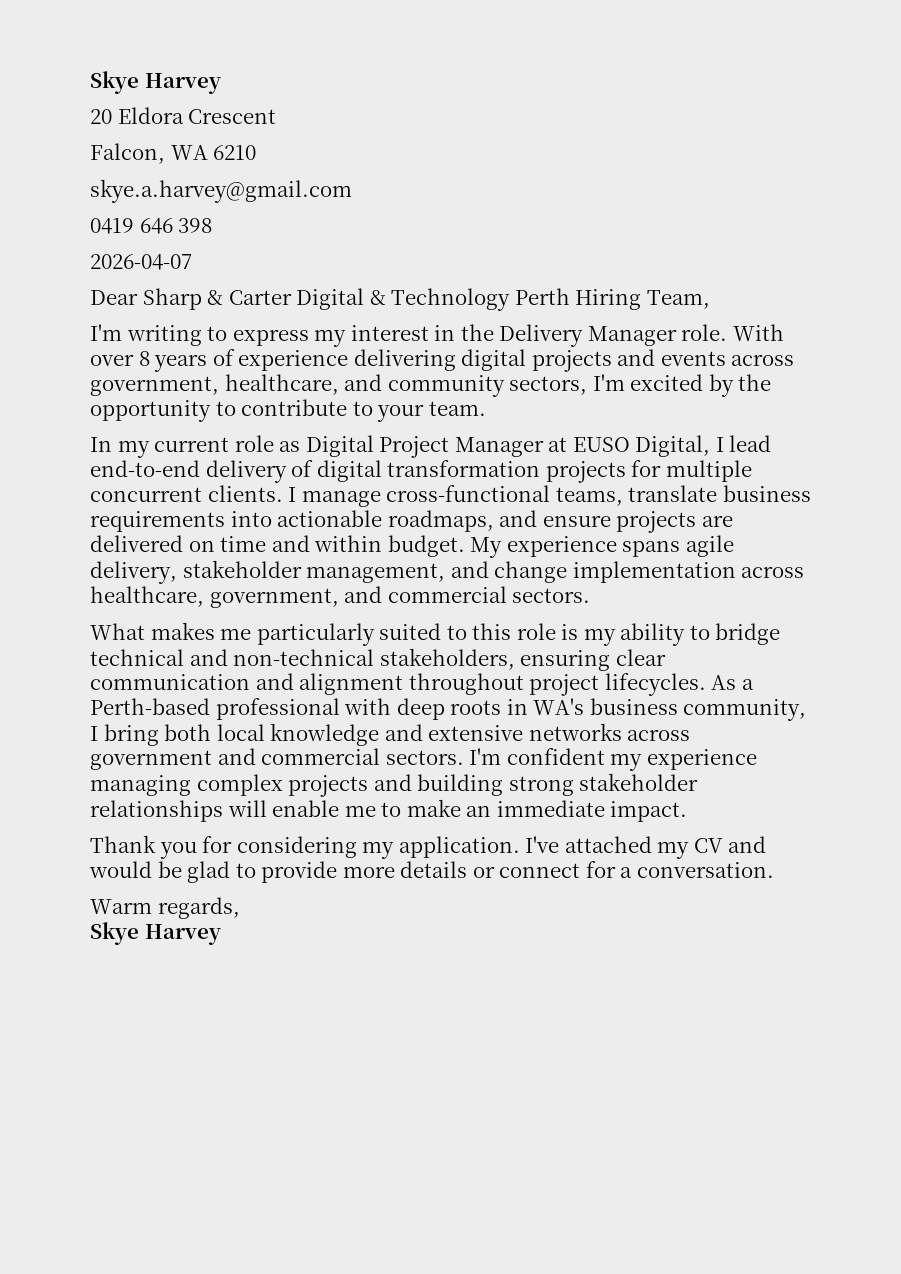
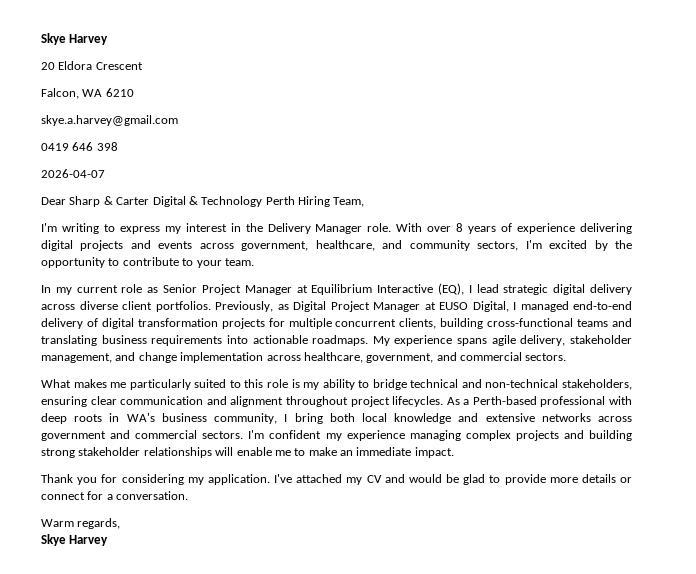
(301, 446) none -> [163,283,632,295] [41,301,289,312] Senior Project Manager at Equilibrium Interactive (EQ), I lead strategic digital delivery across diverse client portfolios. Previously, as
[729,435,772,452] lead -> [520,301,569,312] managed
[207,485,811,507] [90,510,733,533] [90,535,465,557] clients. I manage cross-functional teams, translate business requirements into actionable roadmaps, and ensure projects are delivered on time and within budget. -> [399,318,632,329] [41,335,369,346] clients, building cross-functional teams and translating business requirements into actionable roadmaps.

